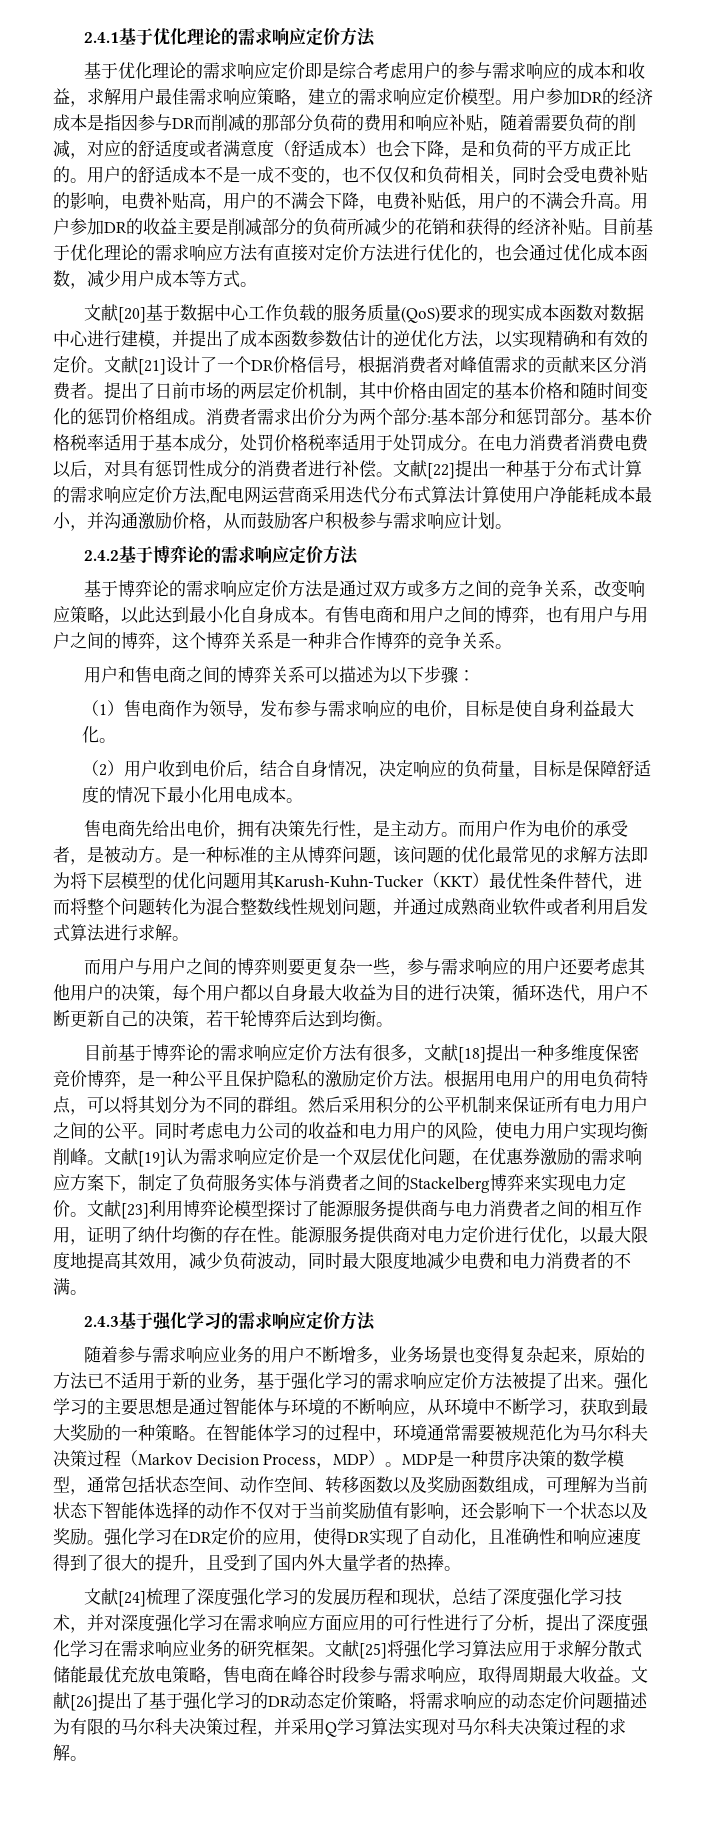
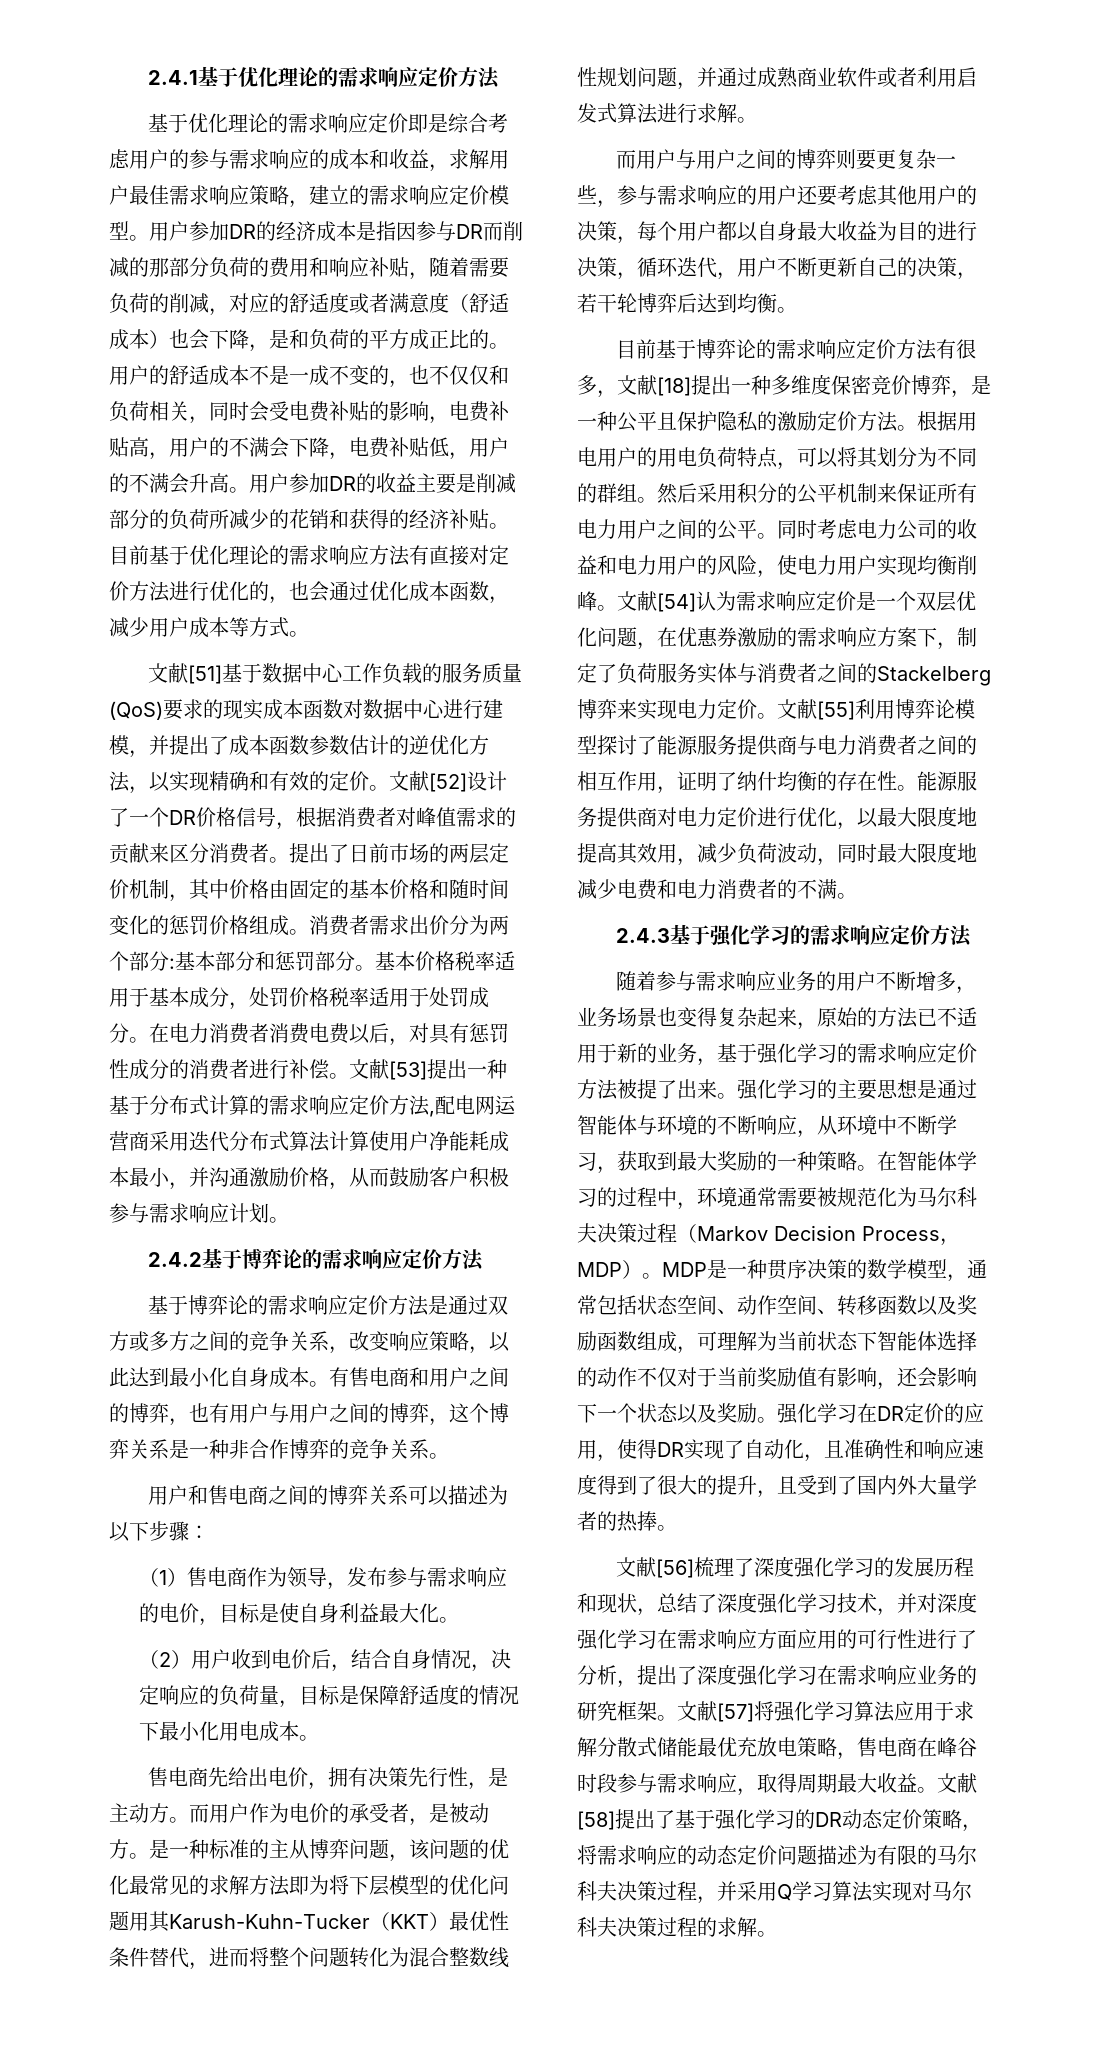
[118,307,147,323] [20] -> [187,665,222,684] [51]
[138,359,166,375] [21] -> [429,773,467,792] [52]
[427,463,455,479] [22] -> [389,1061,427,1080] [53]
[138,1151,166,1167] [19] -> [657,593,696,612] [54]
[121,1203,149,1219] [23] -> [817,701,855,720] [55]
[118,1591,147,1607] [24] -> [655,1559,694,1578] [56]
[359,1643,387,1659] [25] -> [717,1703,754,1722] [57]
[70,1695,98,1711] [26] -> [577,1811,615,1830] [58]

